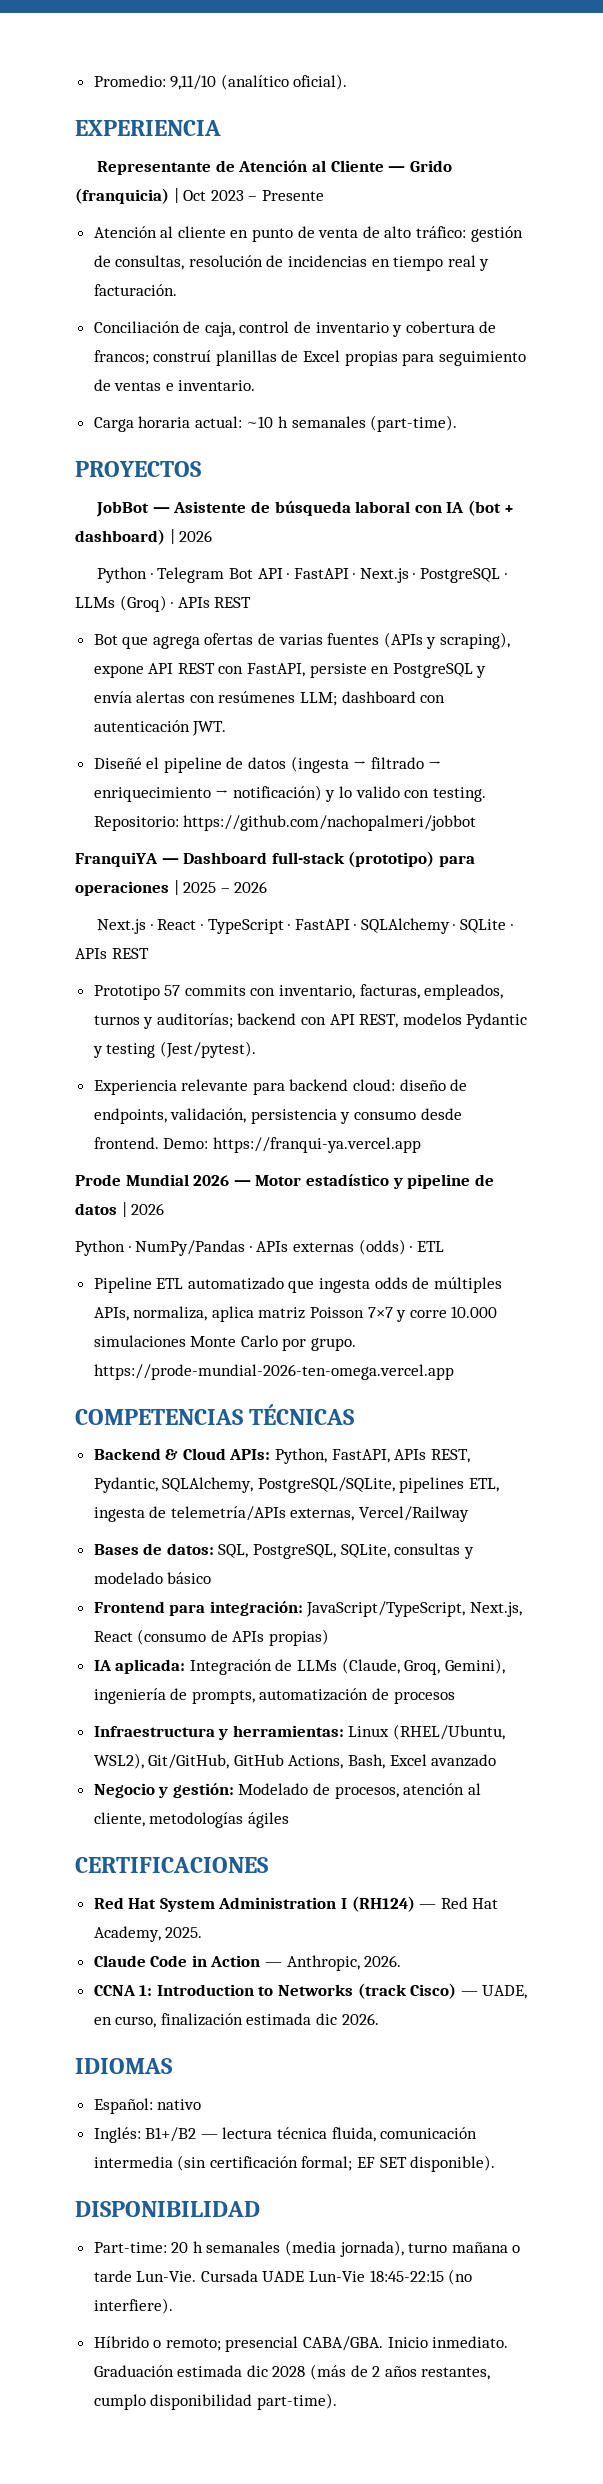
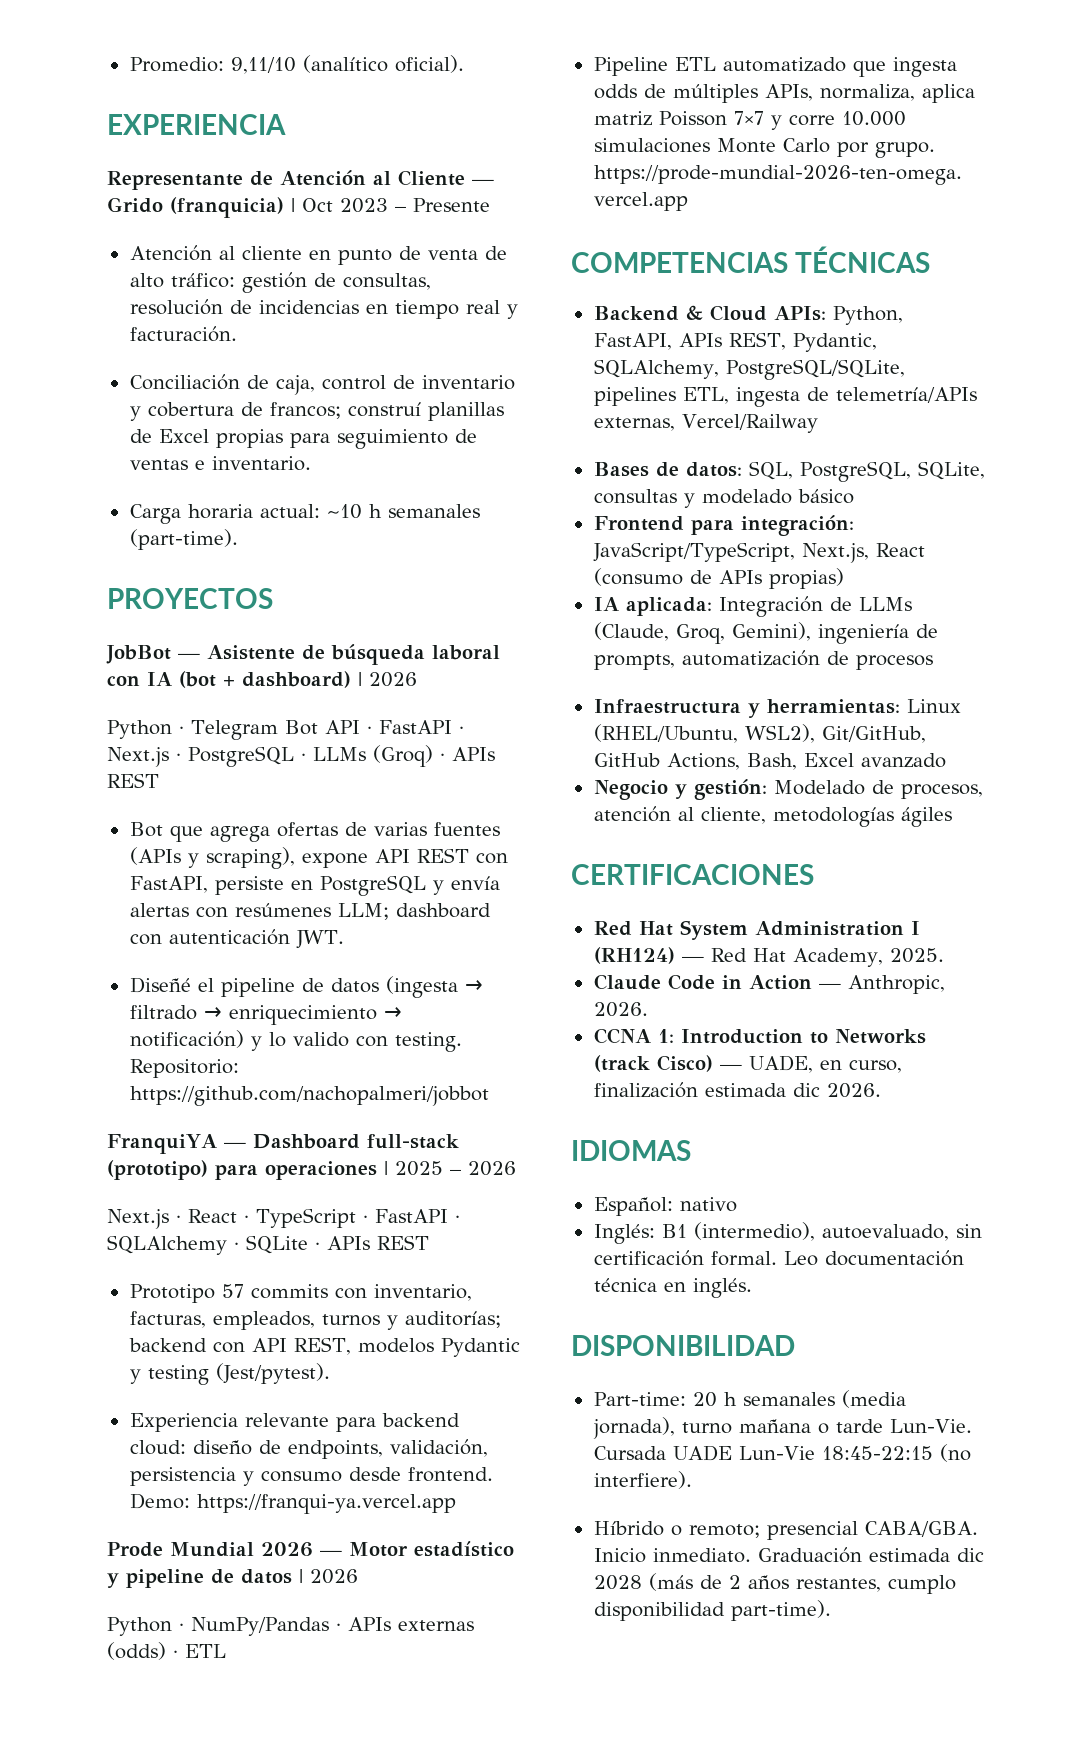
[145,2127,478,2142] [93,2155,496,2172] B1+/B2 — lectura técnica fluida, comunicación intermedia (sin certificación formal; EF SET disponible). -> [661,1222,982,1241] [593,1250,964,1266] [593,1278,752,1298] B1 (intermedio), autoevaluado, sin certificación formal. Leo documentación técnica en inglés.

